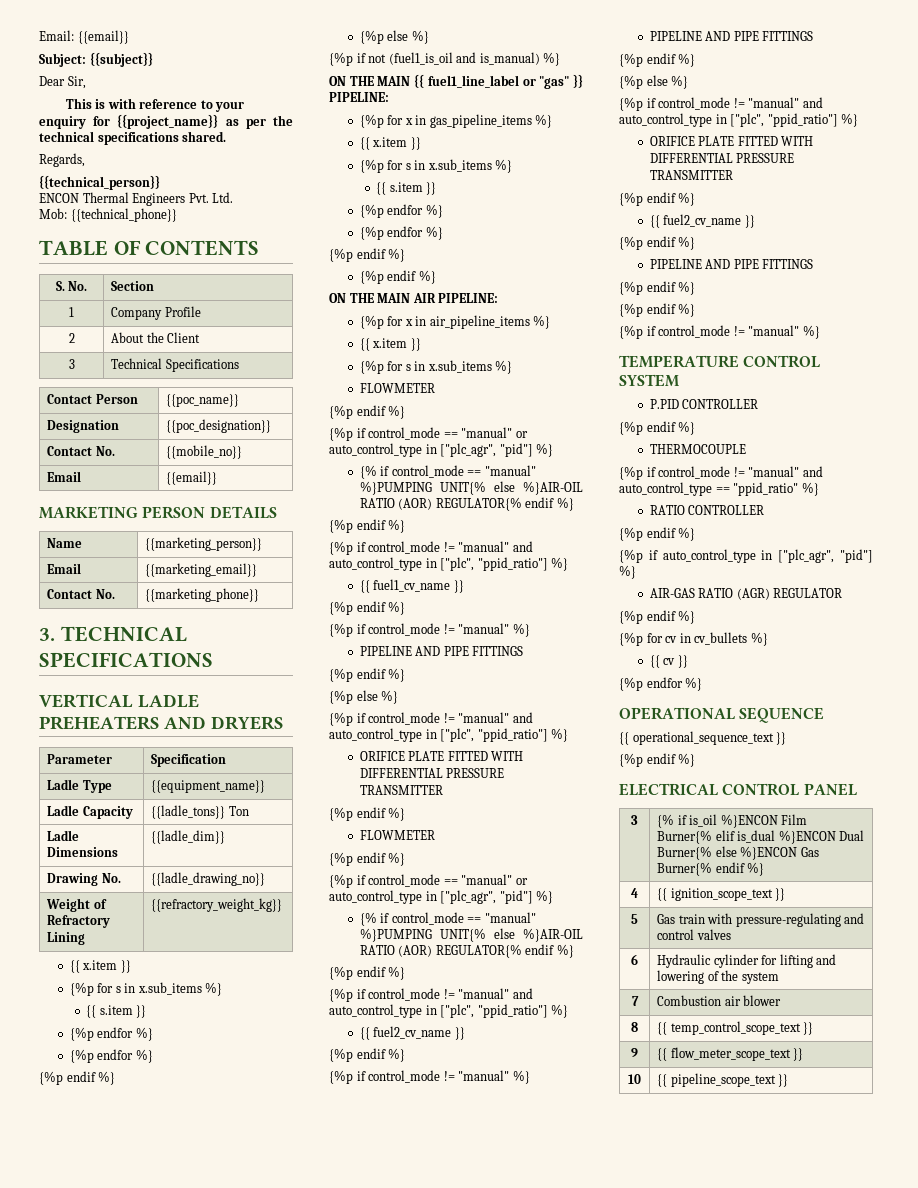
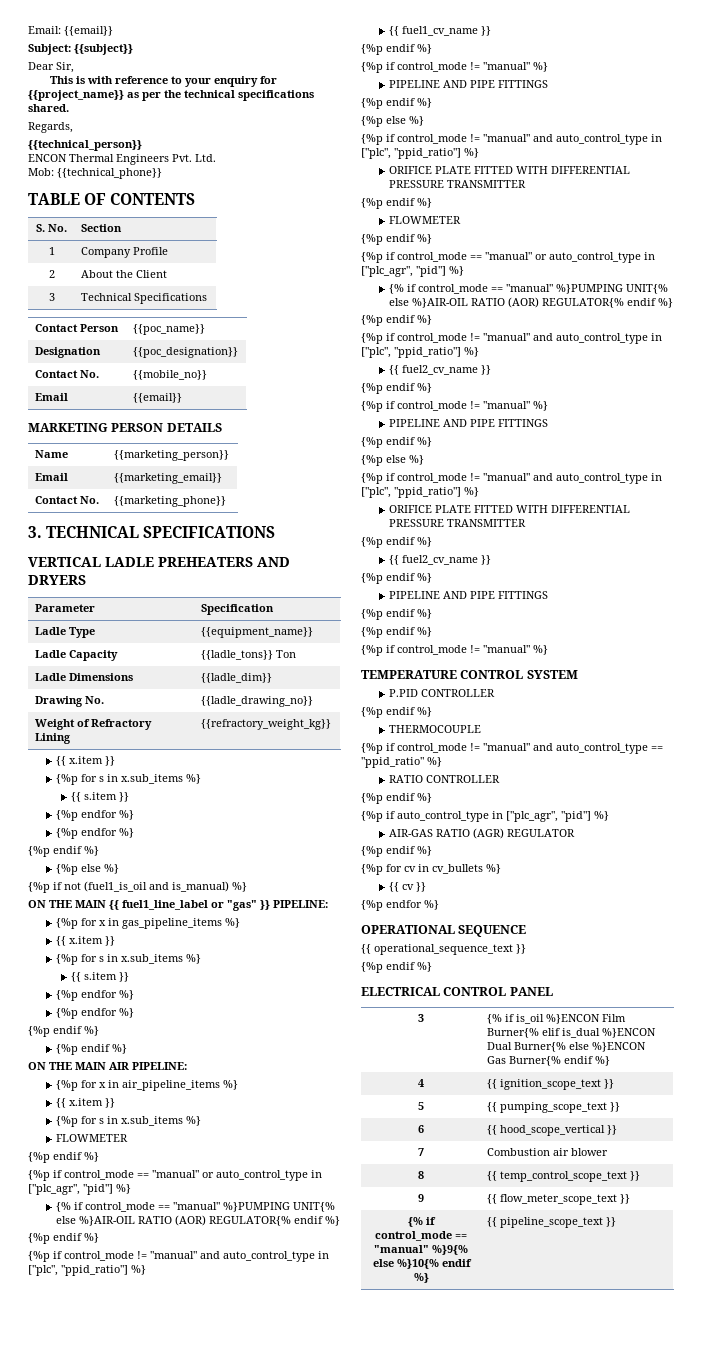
[657,913,865,927] [657,929,731,940] [631,954,638,965] [657,954,837,968] [657,970,779,984] Gas train with pressure-regulating and control valves // 6 | Hydraulic cylinder for lifting and lowering of the system -> [487,1102,621,1113] [418,1125,424,1133] [487,1125,618,1136] {{ pumping_scope_text }} // 6 | {{ hood_scope_vertical }}
[628,1074,641,1084] 10 -> [408,1217,436,1227] [375,1231,467,1241] [374,1245,468,1255] [372,1259,472,1269] [413,1273,429,1283] {% if control_mode == "manual" %}9{% else %}10{% endif %}

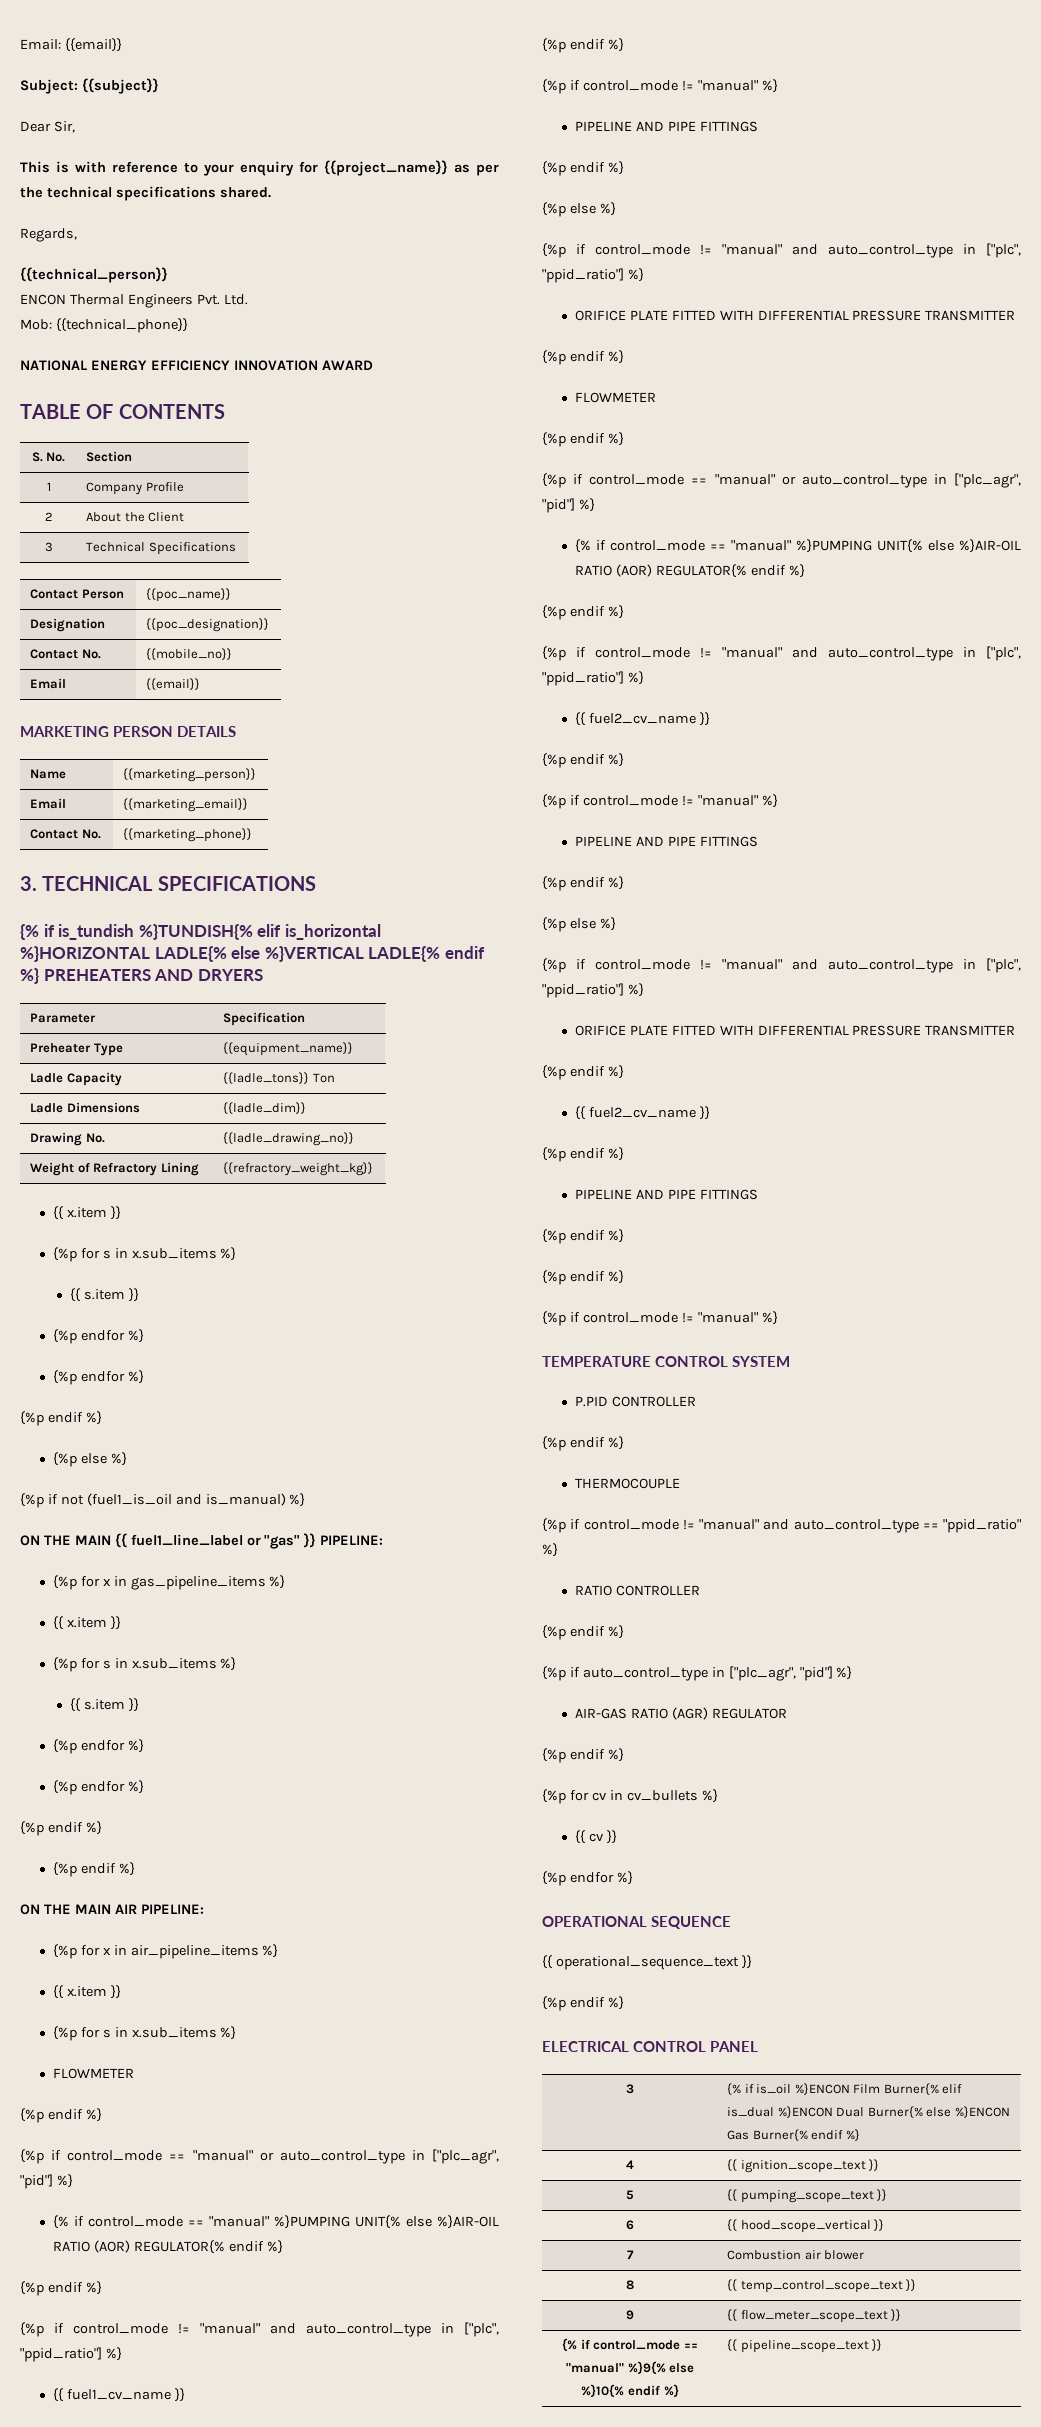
(162, 173) none -> [20,360,373,371] // NATIONAL ENERGY EFFICIENCY INNOVATION AWARD
[28,557,154,567] VERTICAL LADLE -> [20,924,381,940] [20,946,485,962] [20,968,39,984] {% if is_tundish %}TUNDISH{% elif is_horizontal %}HORIZONTAL LADLE{% else %}VERTICAL LADLE{% endif %}
[35,627,67,635] Ladle -> [30,1043,92,1053] Preheater

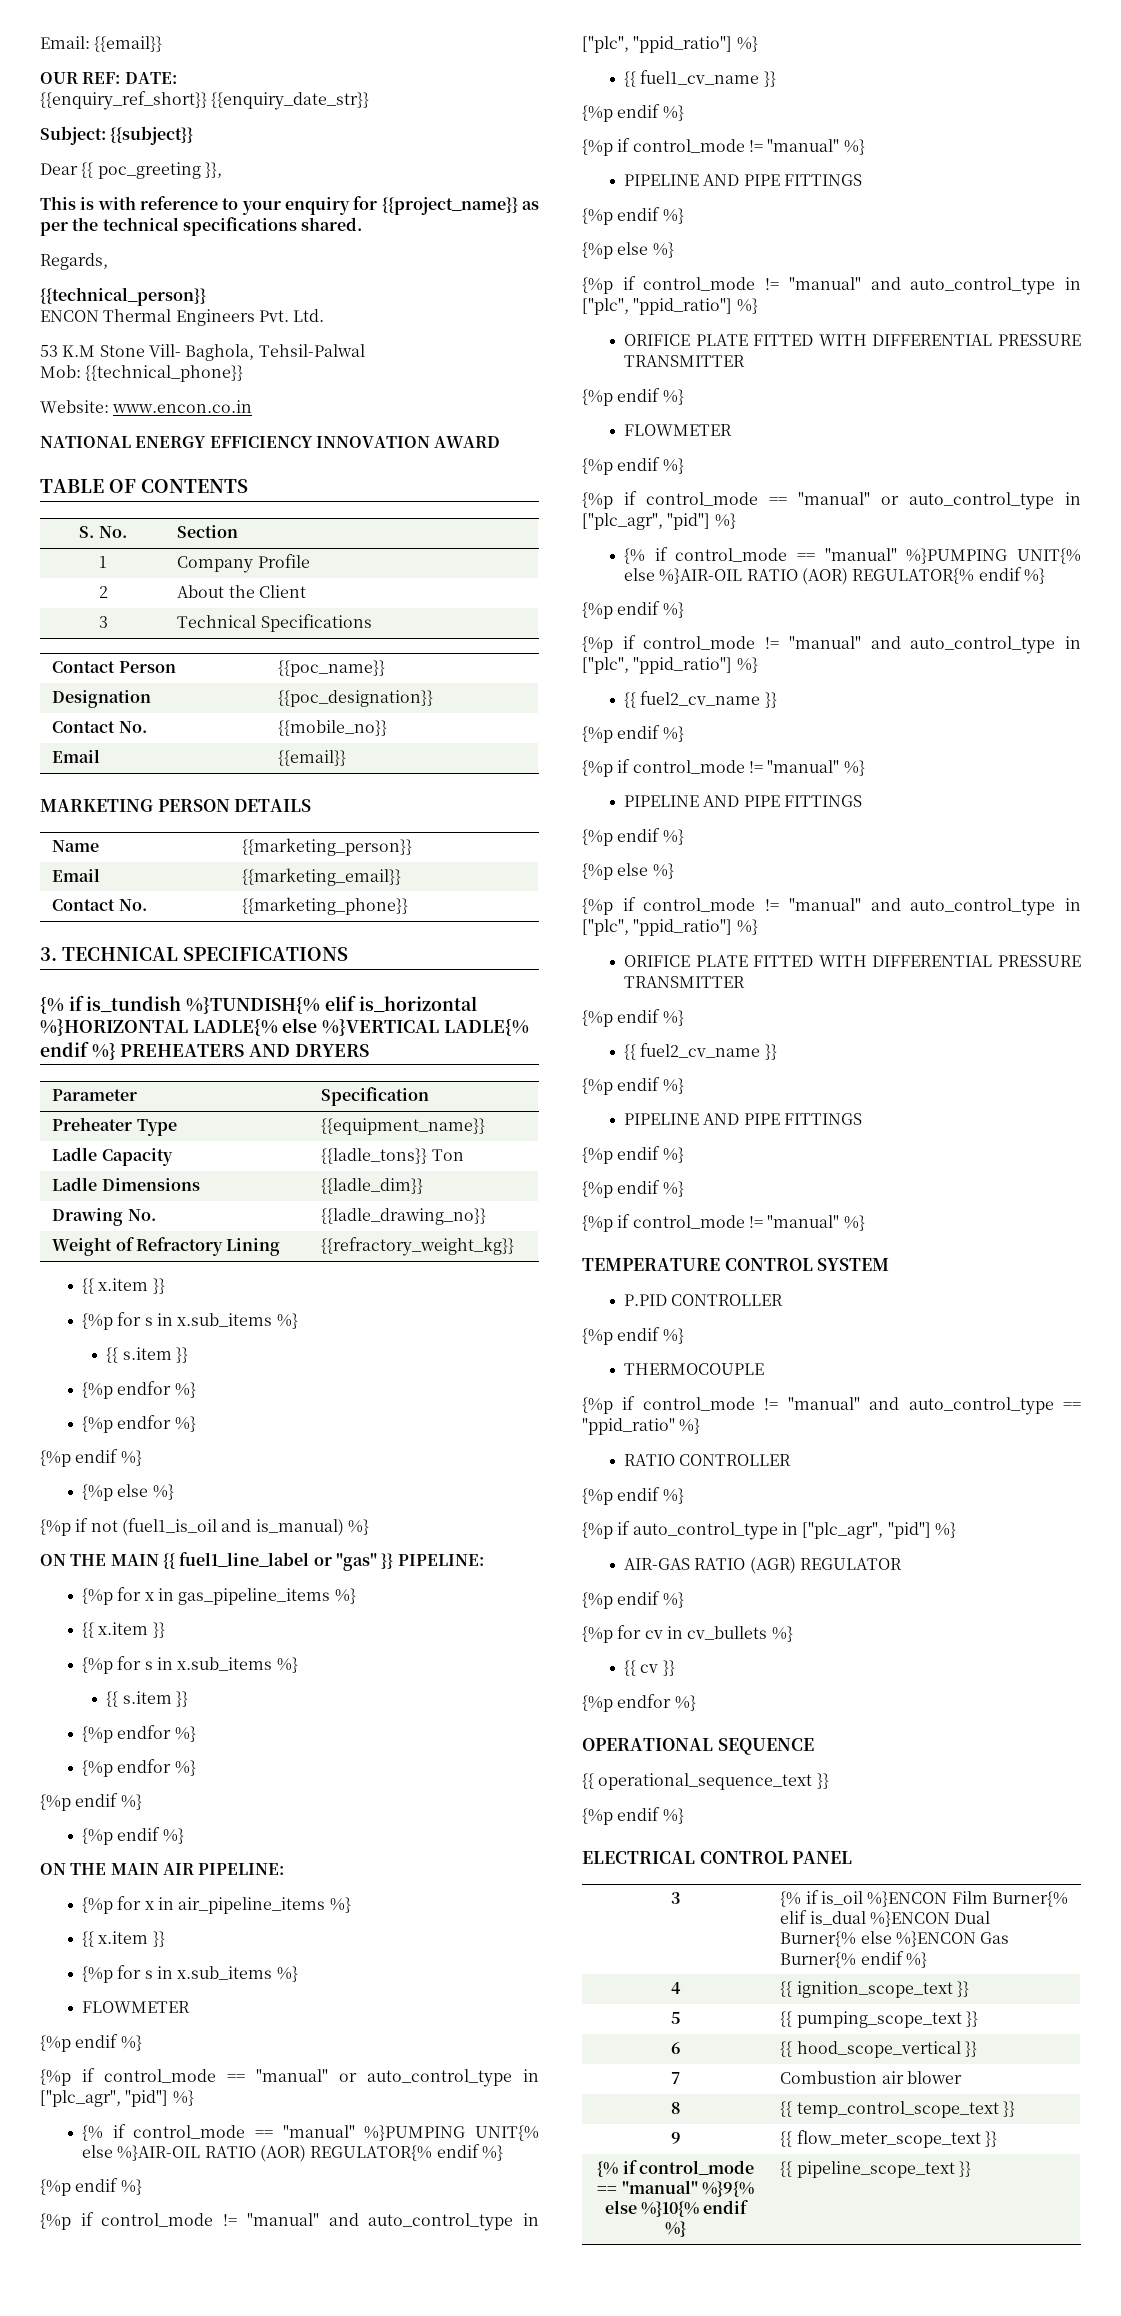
(122, 45) none -> [40,72,177,84] [40,91,370,110] // OUR REF: DATE: // {{enquiry_ref_short}} {{enquiry_date_str}}
[53,121,75,133] Sir, -> [81,162,222,179] {{ poc_greeting }},
(248, 299) none -> [40,344,365,361] // 53 K.M Stone Vill- Baghola, Tehsil-Palwal
(188, 325) none -> [40,400,253,413] // Website: www.encon.co.in

